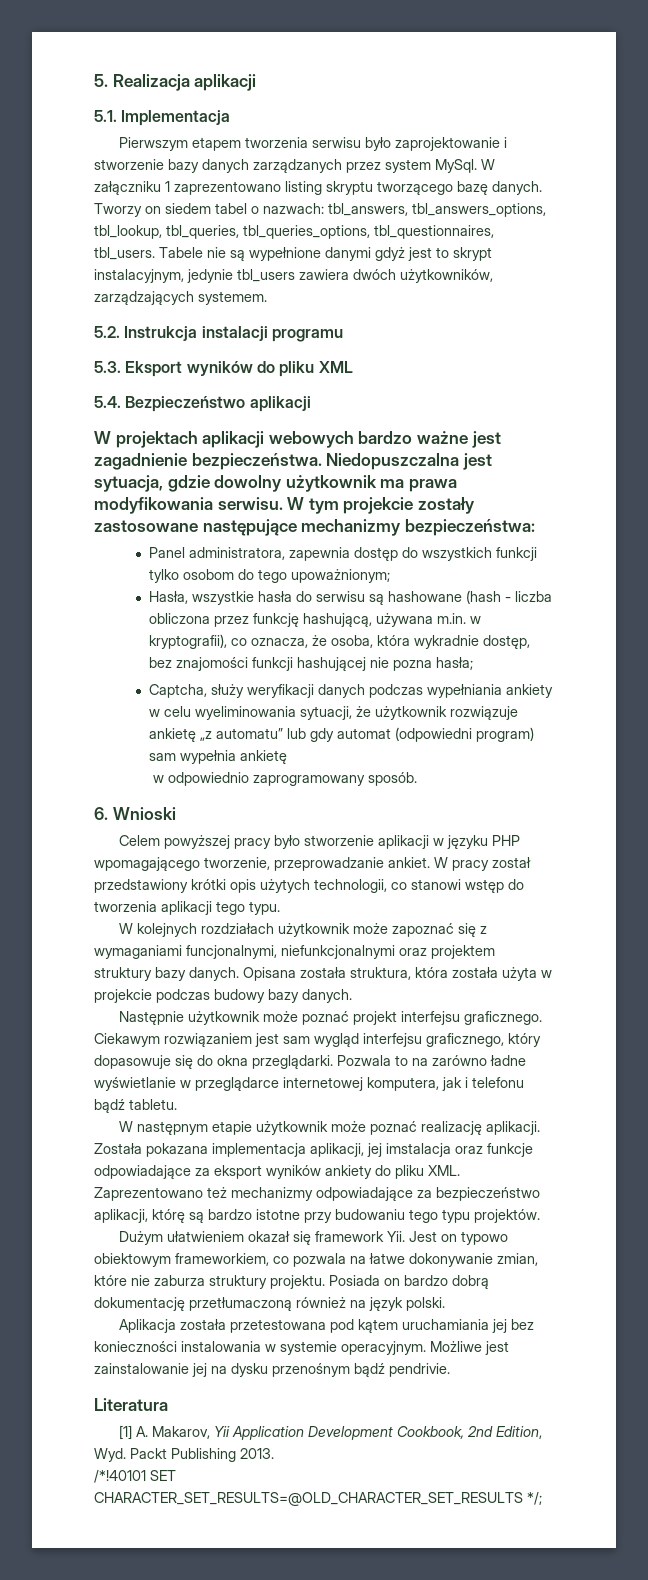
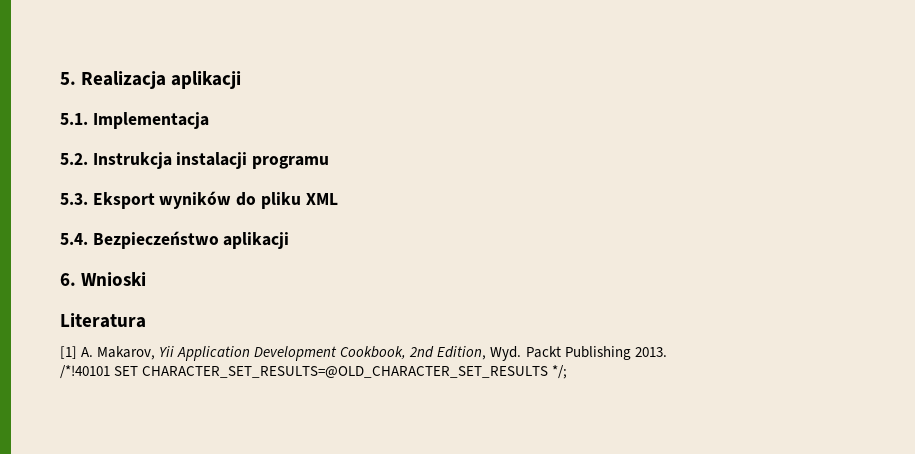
[119,137,508,151] [94,159,495,173] [94,181,542,195] [94,203,546,217] [94,225,494,239] [94,247,492,261] [94,269,493,283] [94,291,267,305] // Pierwszym etapem tworzenia serwisu było zaprojektowanie i stworzenie bazy danych zarządzanych przez system MySql. W załączniku 1 zaprezentowano listing skryptu tworzącego bazę danych. Tworzy on siedem tabel o nazwach: tbl_answers, tbl_answers_options, tbl_lookup, tbl_queries, tbl_queries_options, tbl_questionnaires, tbl_users. Tabele nie są wypełnione danymi gdyż jest to skrypt instalacyjnym, jedynie tbl_users zawiera dwóch użytkowników, zarządzających systemem. -> (209, 120) none
[94,431,501,448] [94,453,492,470] [94,475,457,492] [94,497,475,514] [94,519,535,536] [148,547,537,561] [148,569,390,583] [148,590,552,605] [148,613,481,627] [148,634,530,649] [148,657,473,671] [148,684,553,698] [148,706,518,720] [148,727,534,742] [148,750,287,764] [152,772,417,786] [94,807,176,820] [119,835,521,849] [94,857,531,871] [94,879,524,893] [94,901,280,915] [119,923,488,937] [94,945,495,959] [94,967,552,981] [94,989,352,1003] [119,1011,543,1025] [94,1033,541,1047] [94,1055,526,1069] [94,1077,524,1091] [94,1099,177,1113] [119,1121,541,1135] [94,1143,533,1157] [94,1165,460,1179] [94,1187,540,1201] [94,1209,540,1223] [119,1231,509,1245] [94,1253,538,1267] [94,1275,489,1289] [94,1297,445,1311] [119,1319,535,1333] [94,1341,509,1355] [94,1363,450,1377] W projektach aplikacji webowych bardzo ważne jest zagadnienie bezpieczeństwa. Niedopuszczalna jest sytuacja, gdzie dowolny użytkownik ma prawa modyfikowania serwisu. W tym projekcie zostały zastosowane następujące mechanizmy bezpieczeństwa: // Panel administratora, zapewnia dostęp do wszystkich funkcji tylko osobom do tego upoważnionym; // Hasła, wszystkie hasła do serwisu są hashowane (hash - liczba obliczona przez funkcję hashującą, używana m.in. w kryptografii), co oznacza, że osoba, która wykradnie dostęp, bez znajomości funkcji hashującej nie pozna hasła; // Captcha, służy weryfikacji danych podczas wypełniania ankiety w celu wyeliminowania sytuacji, że użytkownik rozwiązuje ankietę „z automatu” lub gdy automat (odpowiedni program) sam wypełnia ankietę // w odpowiednio zaprogramowany sposób. // 6. Wnioski // Celem powyższej pracy było stworzenie aplikacji w języku PHP wpomagającego tworzenie, przeprowadzanie ankiet. W pracy został przedstawiony krótki opis użytych technologii, co stanowi wstęp do tworzenia aplikacji tego typu. // W kolejnych rozdziałach użytkownik może zapoznać się z wymaganiami funcjonalnymi, niefunkcjonalnymi oraz projektem struktury bazy danych. Opisana została struktura, która została użyta w projekcie podczas budowy bazy danych. // Następnie użytkownik może poznać projekt interfejsu graficznego. Ciekawym rozwiązaniem jest sam wygląd interfejsu graficznego, który dopasowuje się do okna przeglądarki. Pozwala to na zarówno ładne wyświetlanie w przeglądarce internetowej komputera, jak i telefonu bądź tabletu. // W następnym etapie użytkownik może poznać realizację aplikacji. Została pokazana implementacja aplikacji, jej imstalacja oraz funkcje odpowiadające za eksport wyników ankiety do pliku XML. Zaprezentowano też mechanizmy odpowiadające za bezpieczeństwo aplikacji, którę są bardzo istotne przy budowaniu tego typu projektów. // Dużym ułatwieniem okazał się framework Yii. Jest on typowo obiektowym frameworkiem, co pozwala na łatwe dokonywanie zmian, które nie zaburza struktury projektu. Posiada on bardzo dobrą dokumentację przetłumaczoną również na język polski. // Aplikacja została przetestowana pod kątem uruchamiania jej bez konieczności instalowania w systemie operacyjnym. Możliwe jest zainstalowanie jej na dysku przenośnym bądź pendrivie. -> [60,272,147,286] 6. Wnioski

